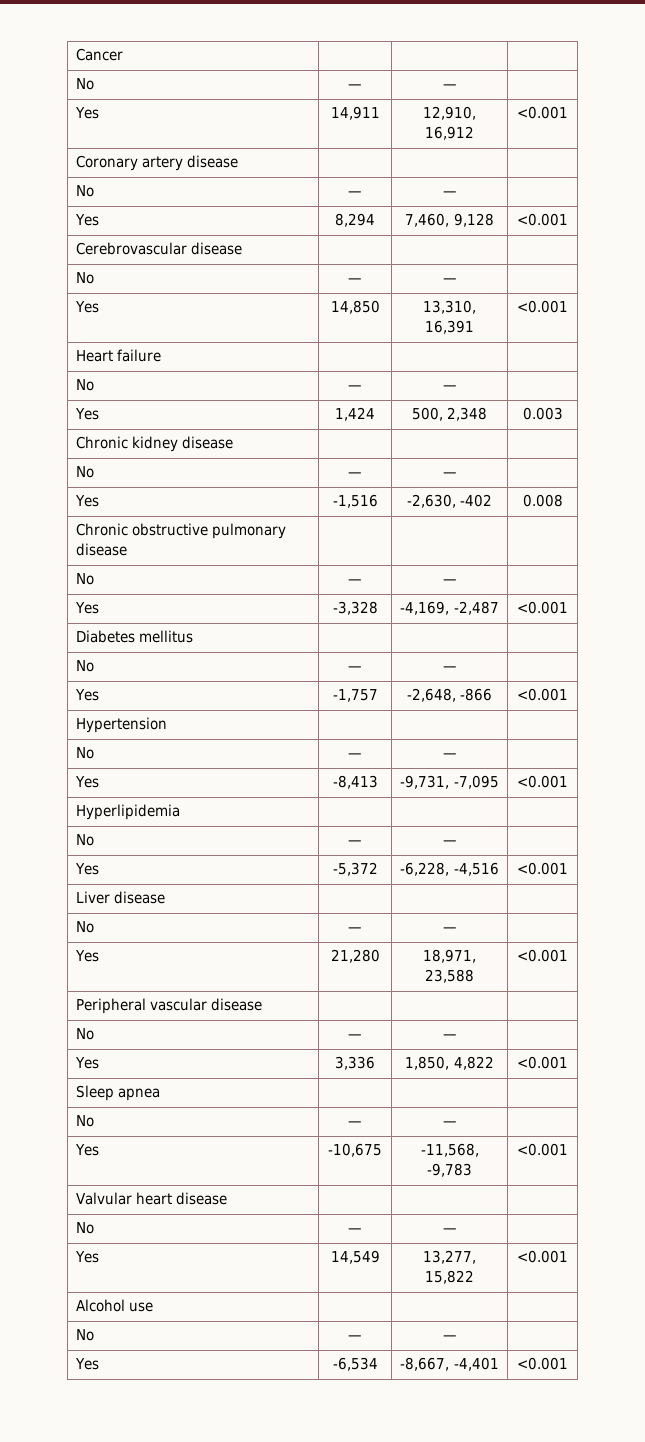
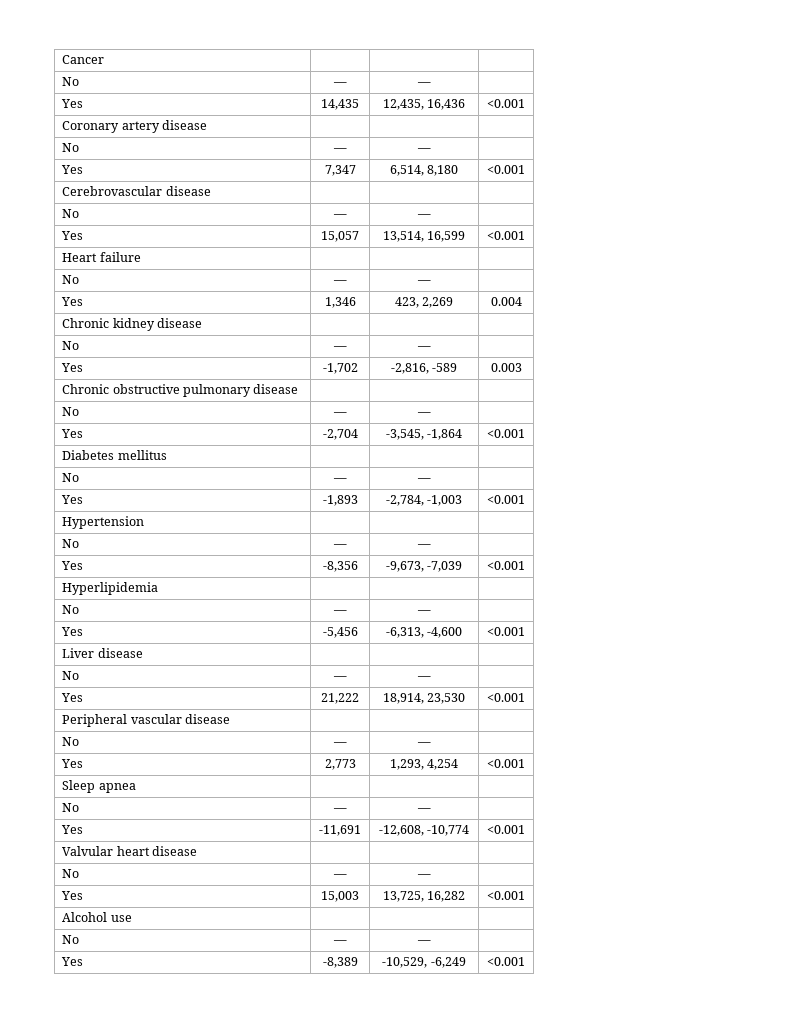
[330,106,380,120] [423,106,476,120] [425,126,474,140] 14,911 | 12,910, 16,912 -> [321,99,359,110] [382,99,466,110] 14,435 | 12,435, 16,436
[335,213,375,227] [405,213,494,227] 8,294 | 7,460, 9,128 -> [324,165,356,176] [389,165,459,176] 7,347 | 6,514, 8,180
[330,300,380,314] [423,300,476,314] [425,320,474,334] 14,850 | 13,310, 16,391 -> [321,231,359,242] [382,231,466,242] 15,057 | 13,514, 16,599
[335,407,375,421] [411,407,488,421] [522,407,563,420] 1,424 | 500, 2,348 | 0.003 -> [324,297,356,308] [394,297,454,308] [490,297,522,306] 1,346 | 423, 2,269 | 0.004
[332,494,378,508] [406,494,493,508] [522,494,563,507] -1,516 | -2,630, -402 | 0.008 -> [322,363,358,374] [390,363,458,374] [490,363,522,372] -1,702 | -2,816, -589 | 0.003
[332,601,378,615] [400,601,499,615] -3,328 | -4,169, -2,487 -> [322,429,358,440] [385,429,463,440] -2,704 | -3,545, -1,864
[332,689,378,702] [406,688,493,702] -1,757 | -2,648, -866 -> [322,495,358,506] [385,495,463,506] -1,893 | -2,784, -1,003
[332,775,378,789] [400,775,499,789] -8,413 | -9,731, -7,095 -> [322,561,358,572] [385,561,463,572] -8,356 | -9,673, -7,039
[332,862,378,876] [400,862,499,876] -5,372 | -6,228, -4,516 -> [322,627,358,638] [385,627,463,638] -5,456 | -6,313, -4,600
[330,949,380,963] [423,949,476,963] [425,969,474,983] 21,280 | 18,971, 23,588 -> [321,693,359,704] [382,693,466,704] 21,222 | 18,914, 23,530
[335,1056,375,1070] [405,1056,494,1070] 3,336 | 1,850, 4,822 -> [324,759,356,770] [389,759,459,770] 2,773 | 1,293, 4,254
[328,1143,382,1157] [420,1143,479,1157] [427,1163,472,1177] -10,675 | -11,568, -9,783 -> [319,825,361,836] [378,825,470,836] -11,691 | -12,608, -10,774
[330,1250,380,1264] [423,1250,476,1264] [425,1270,474,1284] 14,549 | 13,277, 15,822 -> [321,891,359,902] [382,891,466,902] 15,003 | 13,725, 16,282
[332,1357,378,1371] [400,1357,499,1371] -6,534 | -8,667, -4,401 -> [322,957,358,968] [382,957,466,968] -8,389 | -10,529, -6,249

